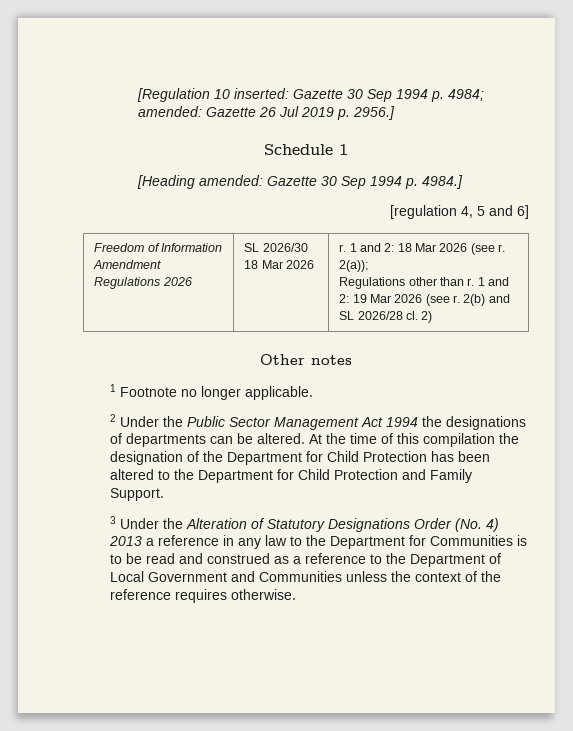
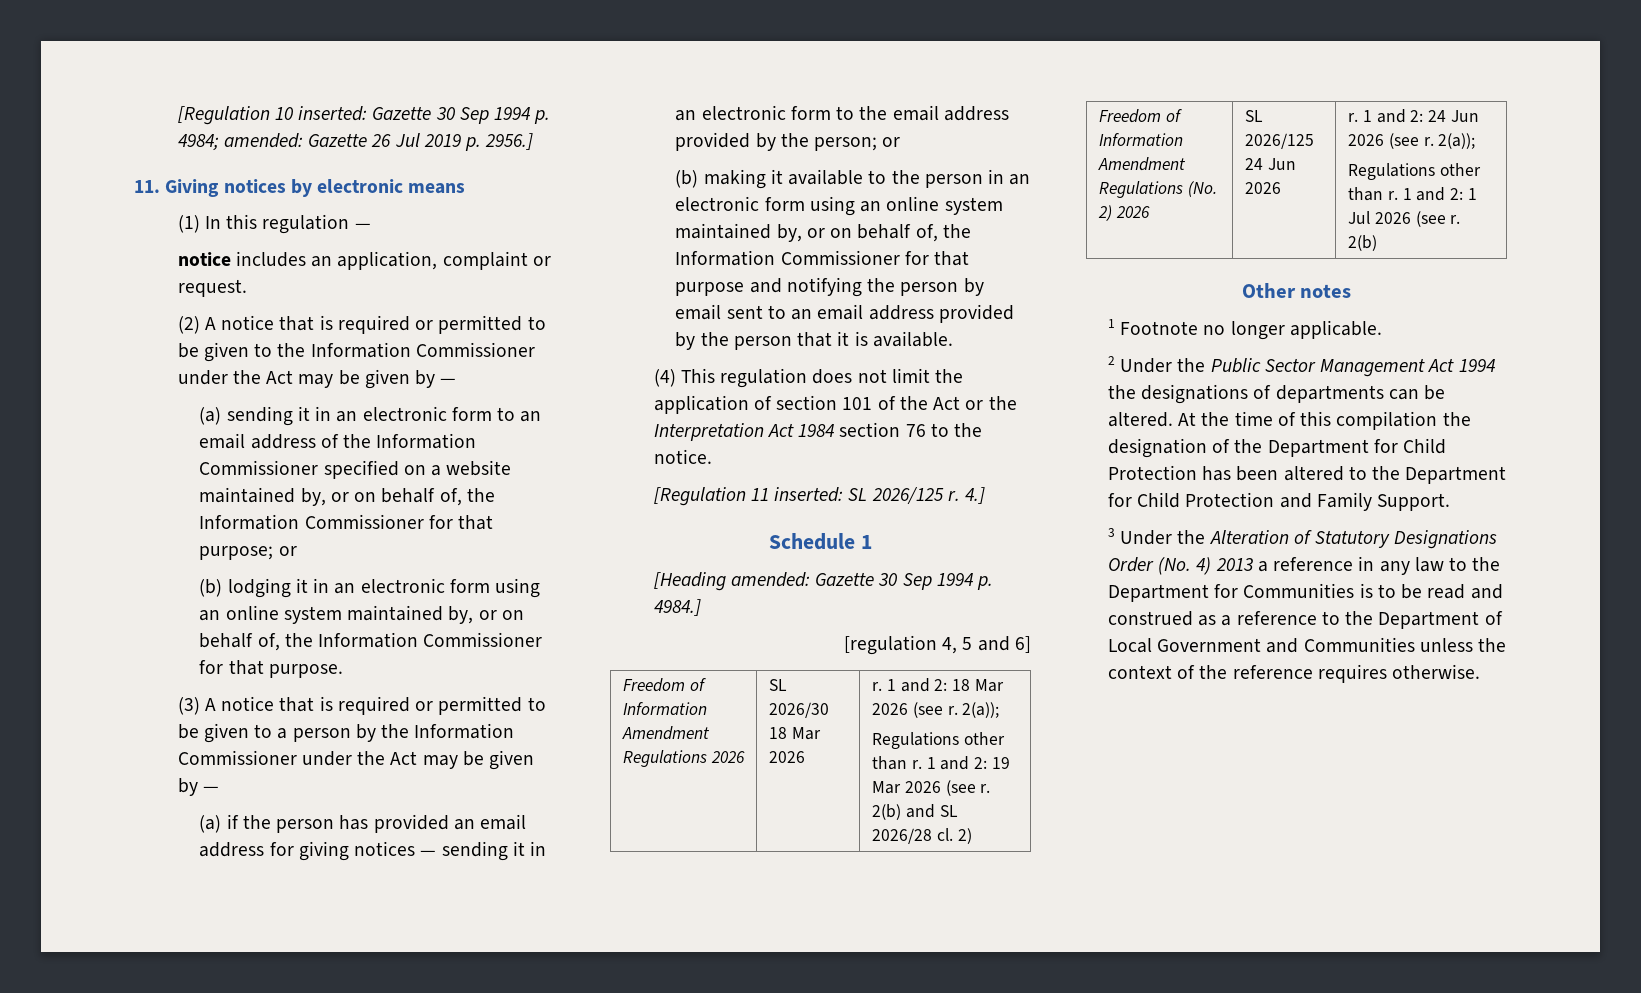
(395, 113) none -> [134,179,466,197] [177,214,371,234] [177,251,551,270] [177,279,247,297] [177,315,546,334] [177,342,535,362] [177,369,457,389] [199,406,542,426] [199,433,477,449] [199,460,512,479] [199,487,495,506] [199,514,494,530] [199,546,297,560] [199,578,541,598] [199,605,524,624] [199,632,543,651] [199,660,343,678] [177,696,546,715] [177,723,515,743] [177,750,535,770] [177,778,219,796] [199,814,527,833] [199,841,547,861] [675,105,1009,121] [675,132,901,151] [675,169,1031,189] [675,196,1003,216] [675,223,971,242] [675,250,970,266] [675,277,984,297] [675,304,1014,323] [675,331,953,350] [653,368,964,388] [653,395,1017,414] [653,422,983,441] [653,449,712,464] [653,487,986,506] // 11. Giving notices by electronic means // (1) In this regulation — // notice includes an application, complaint or request. // (2) A notice that is required or permitted to be given to the Information Commissioner under the Act may be given by — // (a) sending it in an electronic form to an email address of the Information Commissioner specified on a website maintained by, or on behalf of, the Information Commissioner for that purpose; or // (b) lodging it in an electronic form using an online system maintained by, or on behalf of, the Information Commissioner for that purpose. // (3) A notice that is required or permitted to be given to a person by the Information Commissioner under the Act may be given by — // (a) if the person has provided an email address for giving notices — sending it in an electronic form to the email address provided by the person; or // (b) making it available to the person in an electronic form using an online system maintained by, or on behalf of, the Information Commissioner for that purpose and notifying the person by email sent to an email address provided by the person that it is available. // (4) This regulation does not limit the application of section 101 of the Act or the Interpretation Act 1984 section 76 to the notice. // [Regulation 11 inserted: SL 2026/125 r. 4.]
(433, 317) none -> [1099,109,1182,123] [1099,133,1184,146] [1098,157,1187,171] [1099,181,1217,198] [1098,205,1150,221] [1245,110,1264,122] [1245,133,1315,149] [1245,158,1296,170] [1245,182,1282,194] [1348,109,1479,123] [1348,133,1476,149] [1348,163,1481,180] [1348,187,1477,201] [1348,211,1461,227] [1348,235,1378,251] // Freedom of Information Amendment Regulations (No. 2) 2026 | SL 2026/125 24 Jun 2026 | r. 1 and 2: 24 Jun 2026 (see r. 2(a)); // Regulations other than r. 1 and 2: 1 Jul 2026 (see r. 2(b)

